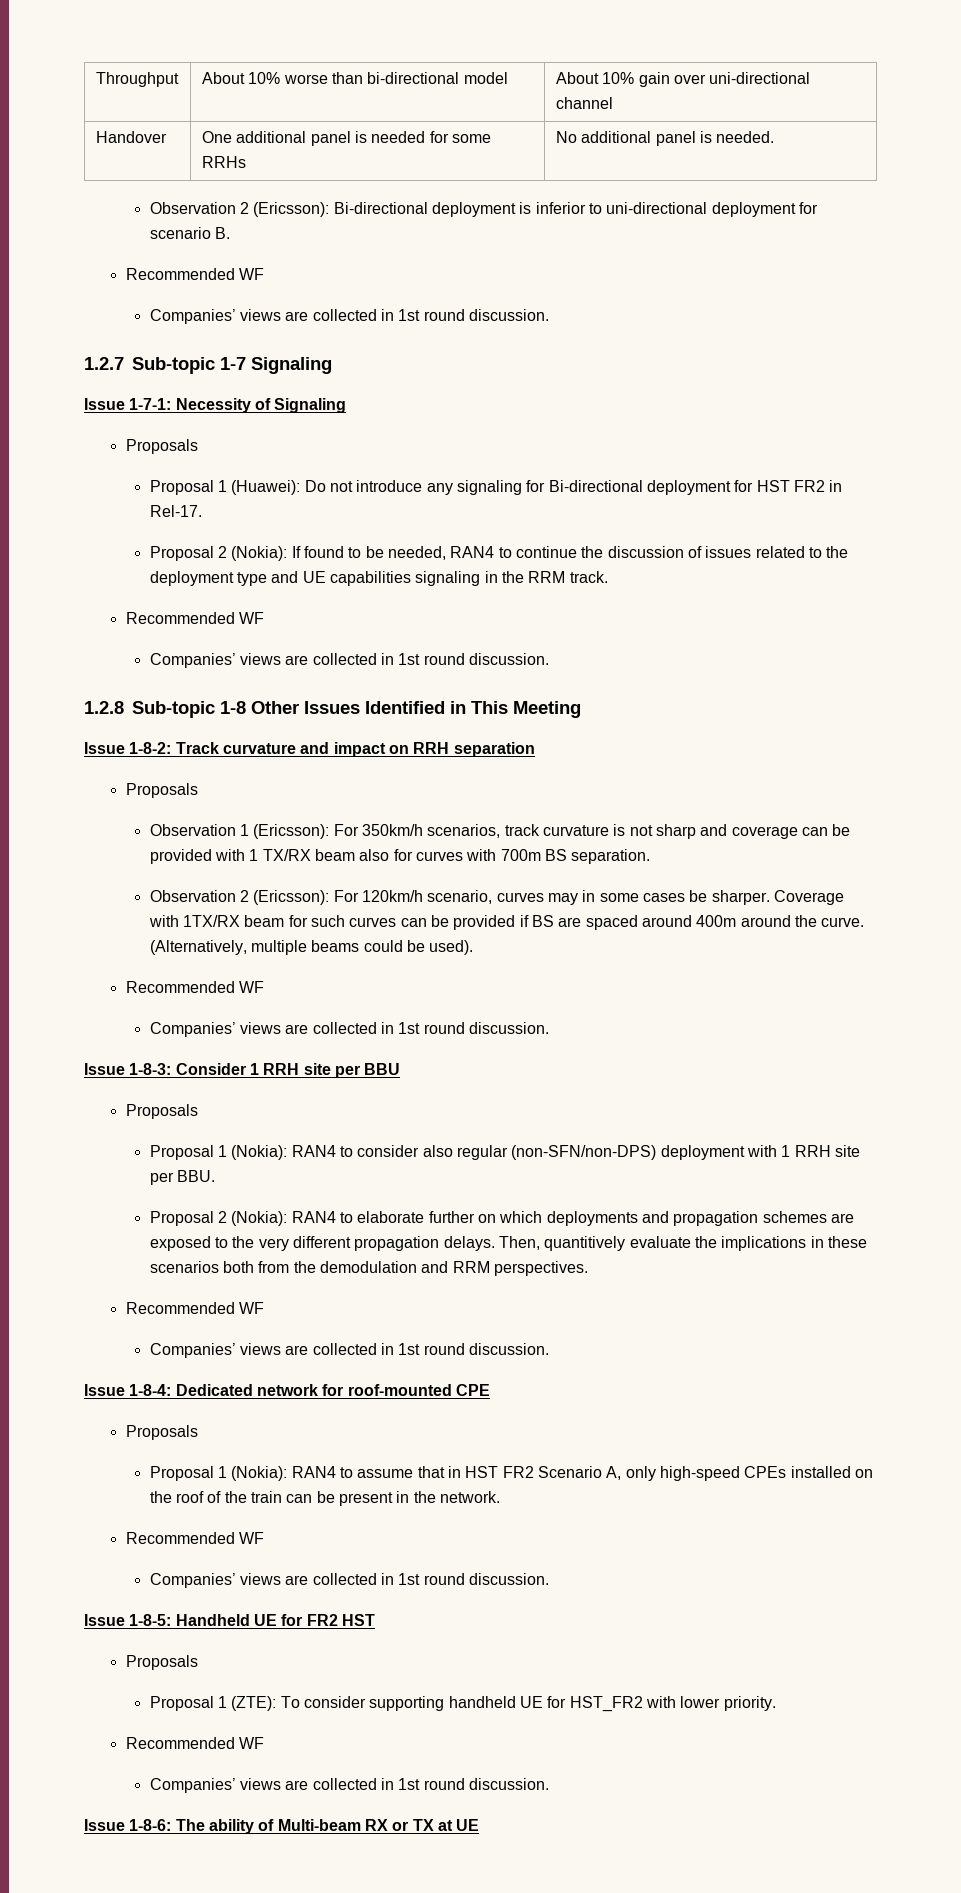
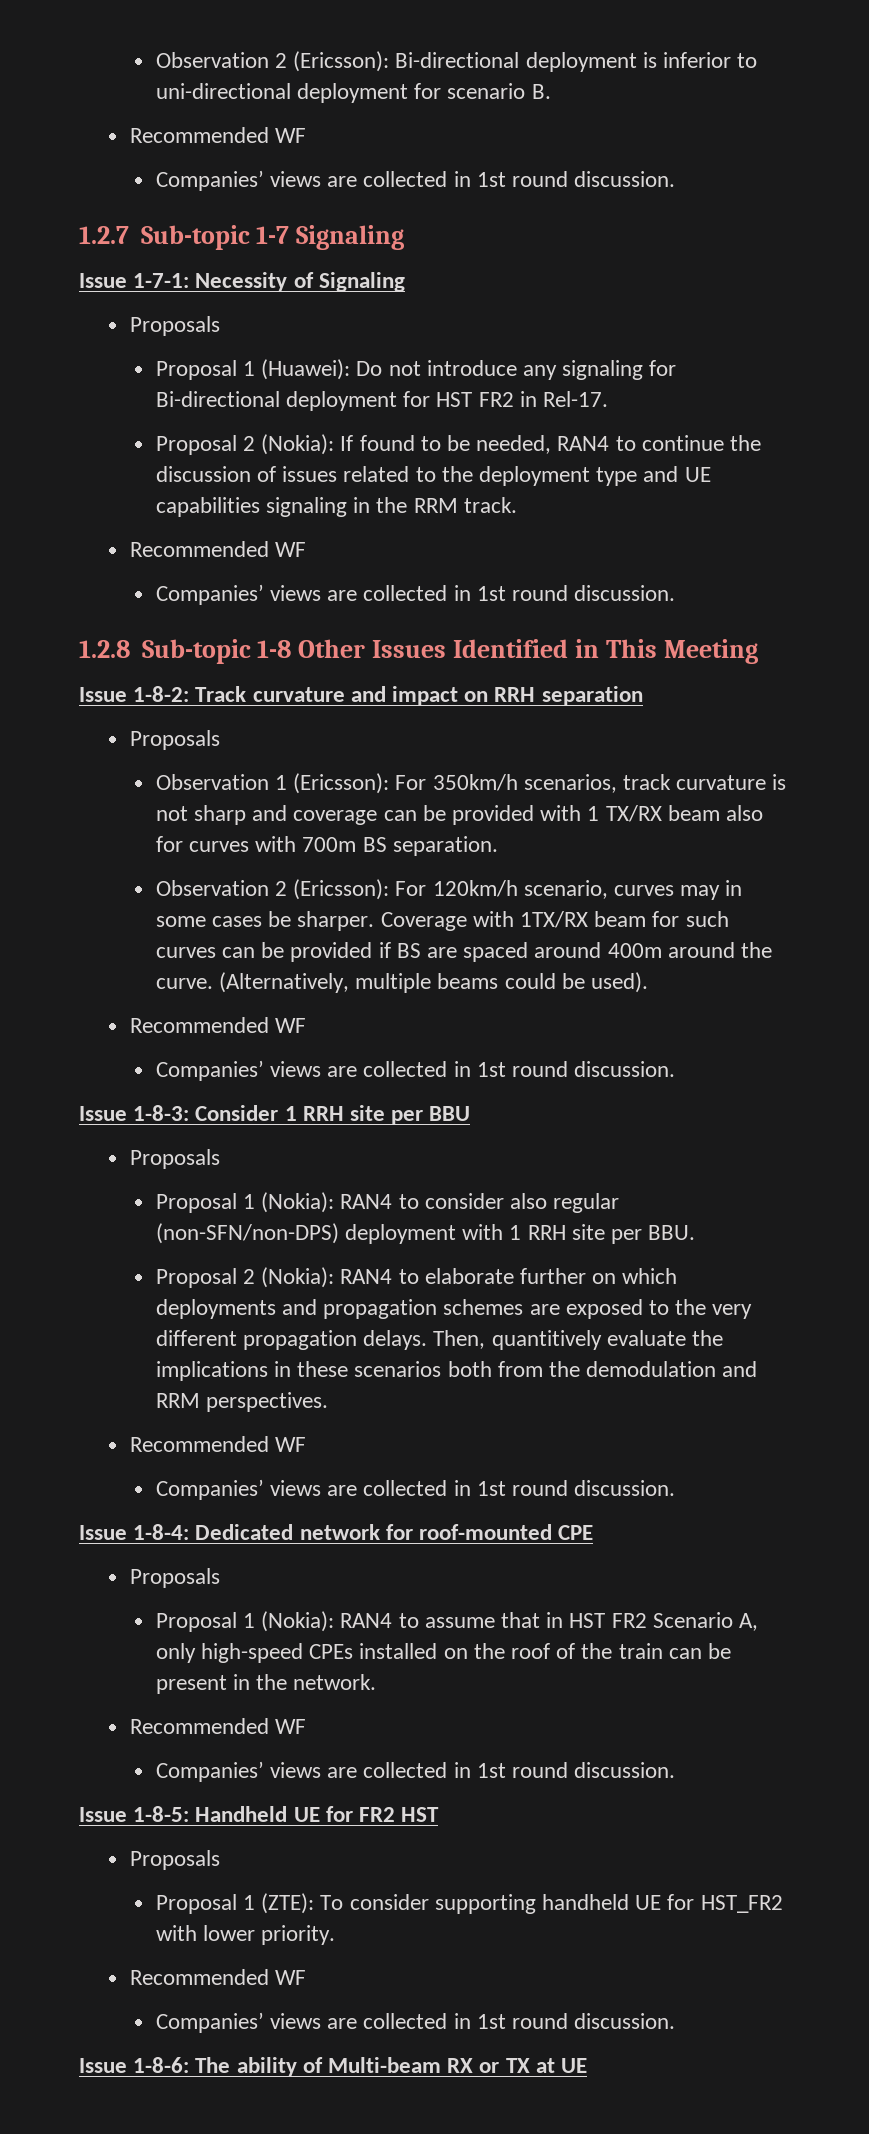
[95,72,179,87] [201,72,508,84] [555,72,811,87] [555,97,613,109] [95,131,167,143] [201,131,491,146] [201,156,246,168] [555,131,775,146] Throughput | About 10% worse than bi-directional model | About 10% gain over uni-directional channel // Handover | One additional panel is needed for some RRHs | No additional panel is needed. // -> (155, 60) none

